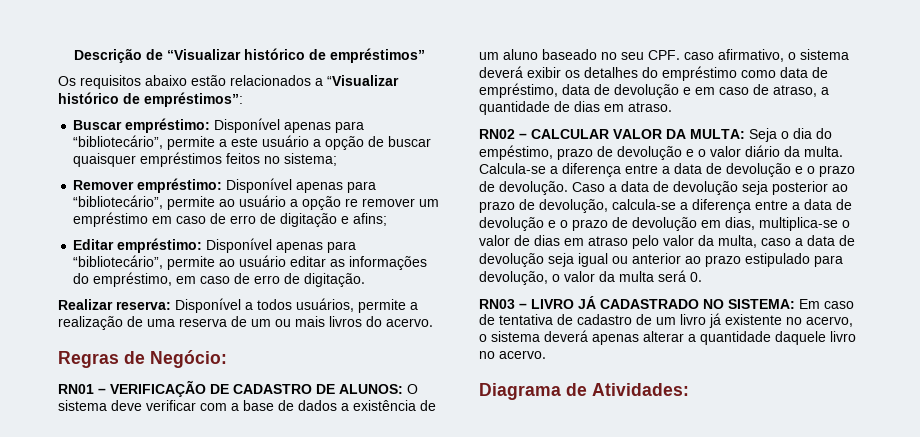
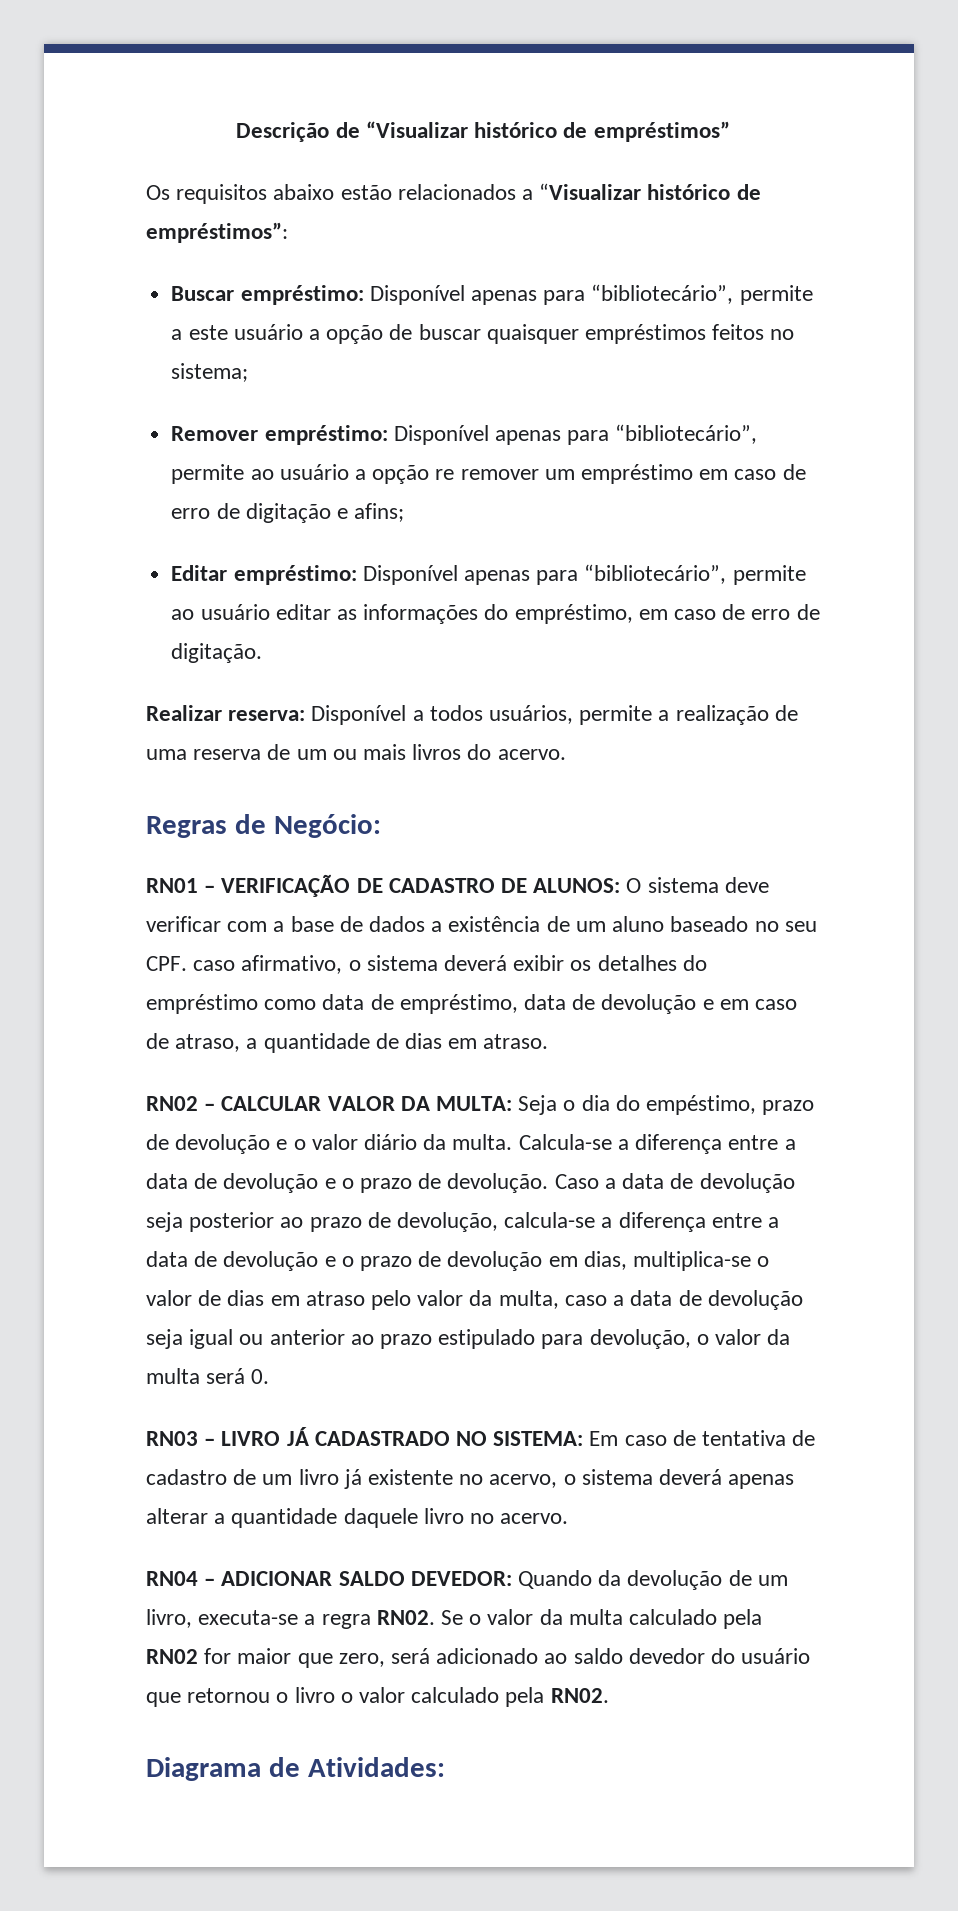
(546, 354) none -> [146,1570,788,1590] [146,1609,763,1629] [146,1648,811,1668] [146,1687,609,1707] // RN04 – ADICIONAR SALDO DEVEDOR: Quando da devolução de um livro, executa-se a regra RN02. Se o valor da multa calculado pela RN02 for maior que zero, será adicionado ao saldo devedor do usuário que retornou o livro o valor calculado pela RN02.

